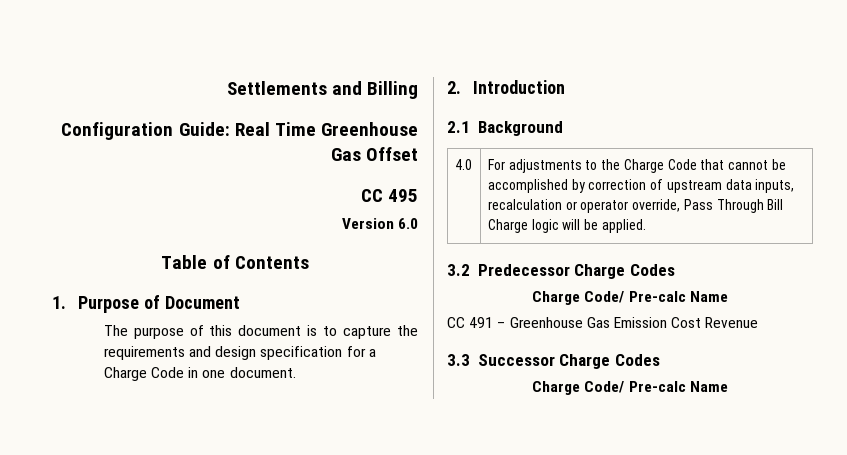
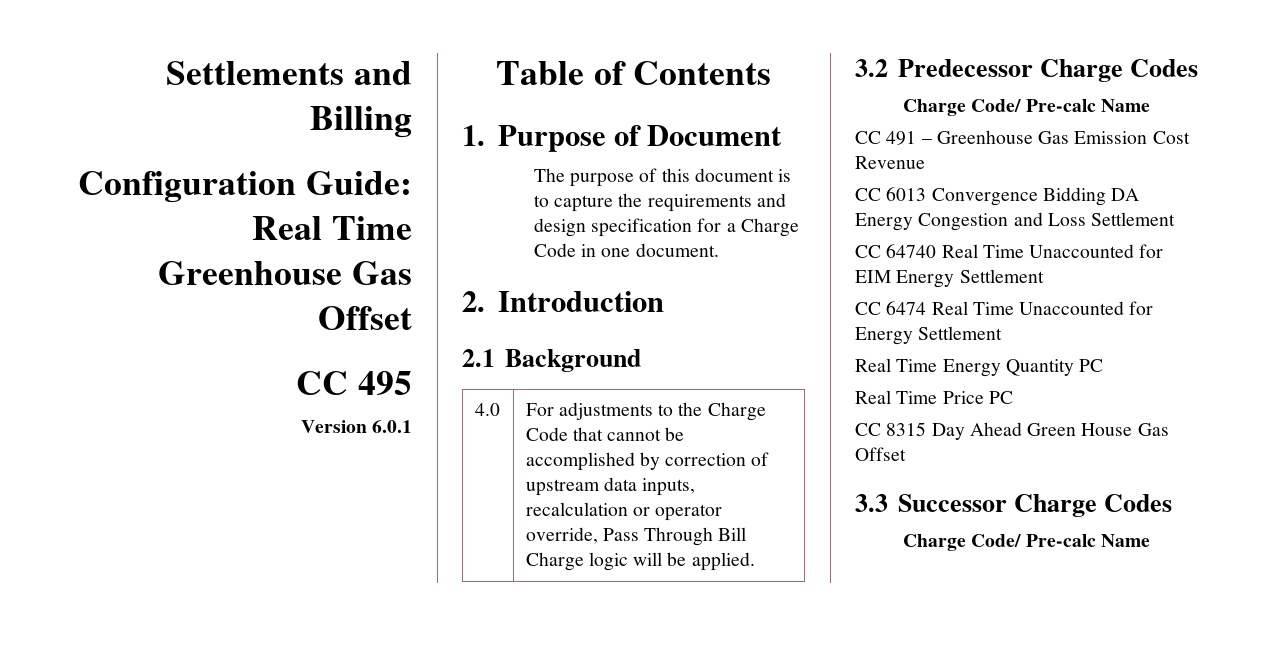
[398,218,418,229] 6.0 -> [372,420,412,433] 6.0.1
(759, 322) none -> [855,187,1140,206] [855,212,1176,231] [855,244,1164,258] [855,269,1044,288] [855,301,1154,315] [855,326,1003,345] [855,358,1104,377] [855,390,1013,404] [855,422,1169,440] [855,447,906,461] // CC 6013 Convergence Bidding DA Energy Congestion and Loss Settlement // CC 64740 Real Time Unaccounted for EIM Energy Settlement // CC 6474 Real Time Unaccounted for Energy Settlement // Real Time Energy Quantity PC // Real Time Price PC // CC 8315 Day Ahead Green House Gas Offset

